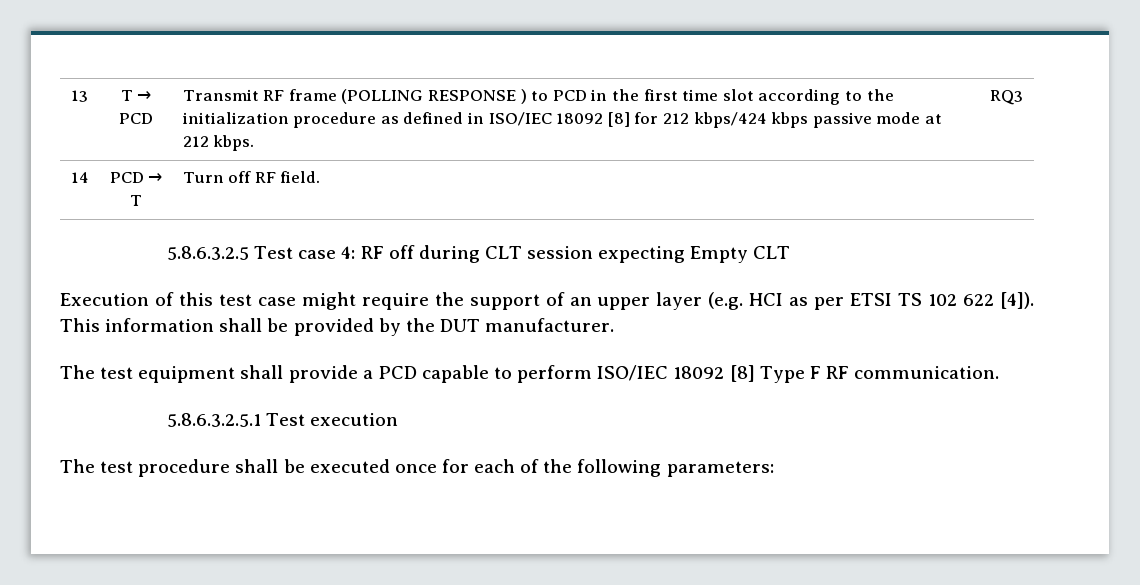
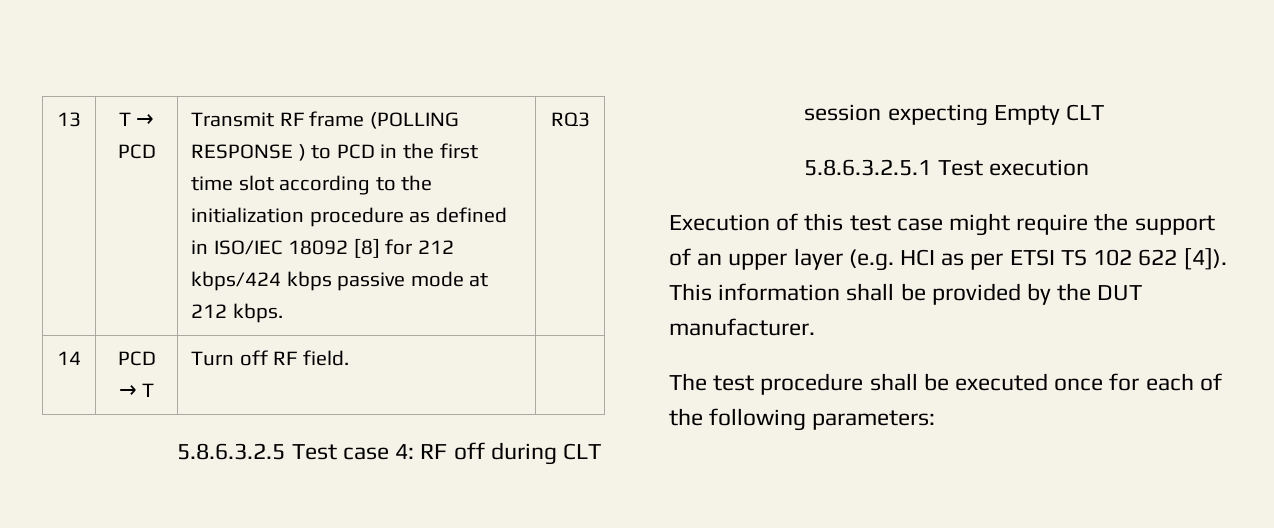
(791, 252) none -> [804,159,1089,176] // 5.8.6.3.2.5.1 Test execution
[60,365,1000,383] [167,413,399,427] // The test equipment shall provide a PCD capable to perform ISO/IEC 18092 [8] Type F RF communication. // 5.8.6.3.2.5.1 Test execution -> (815, 327) none

